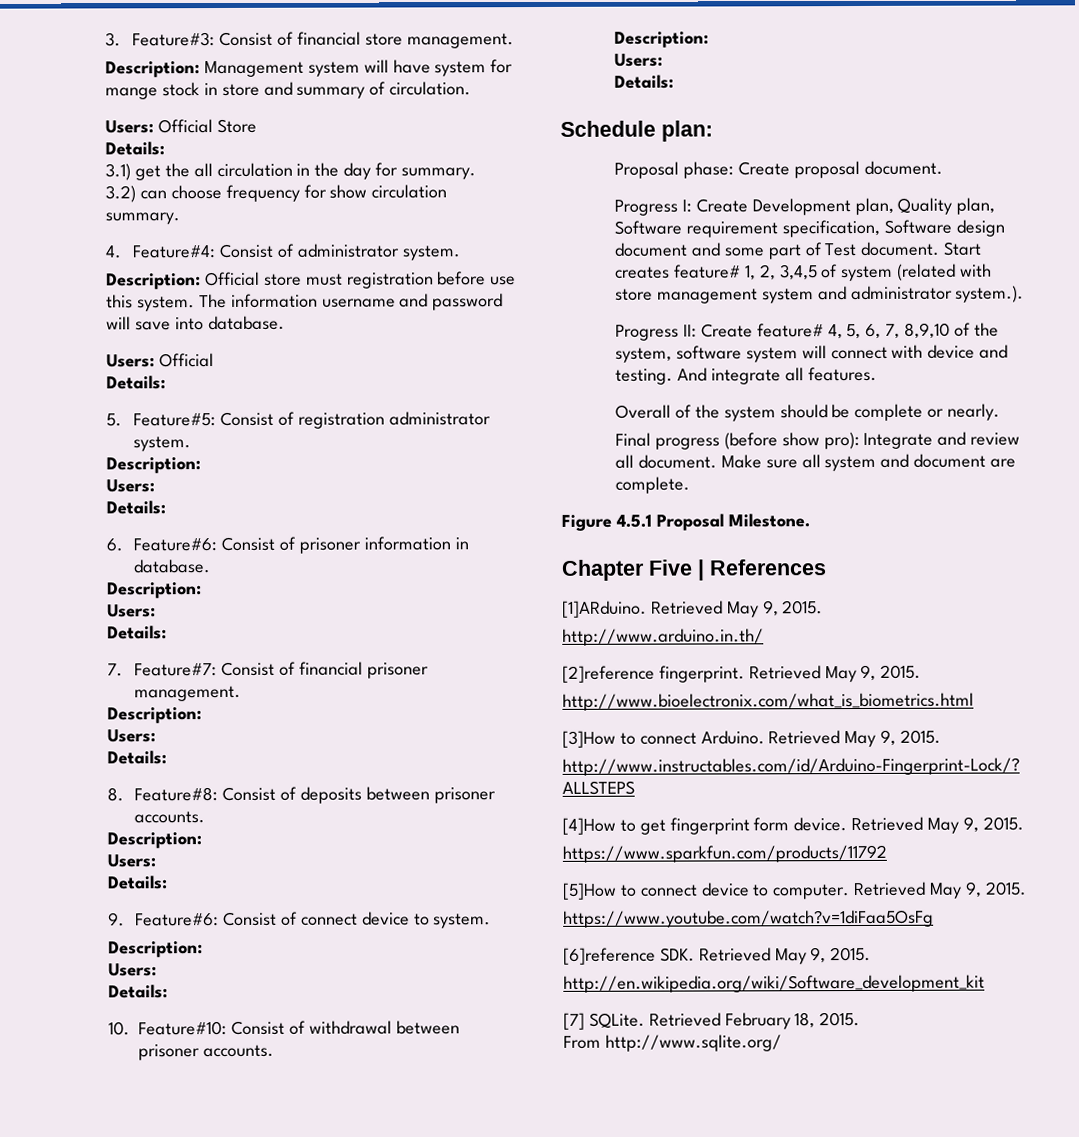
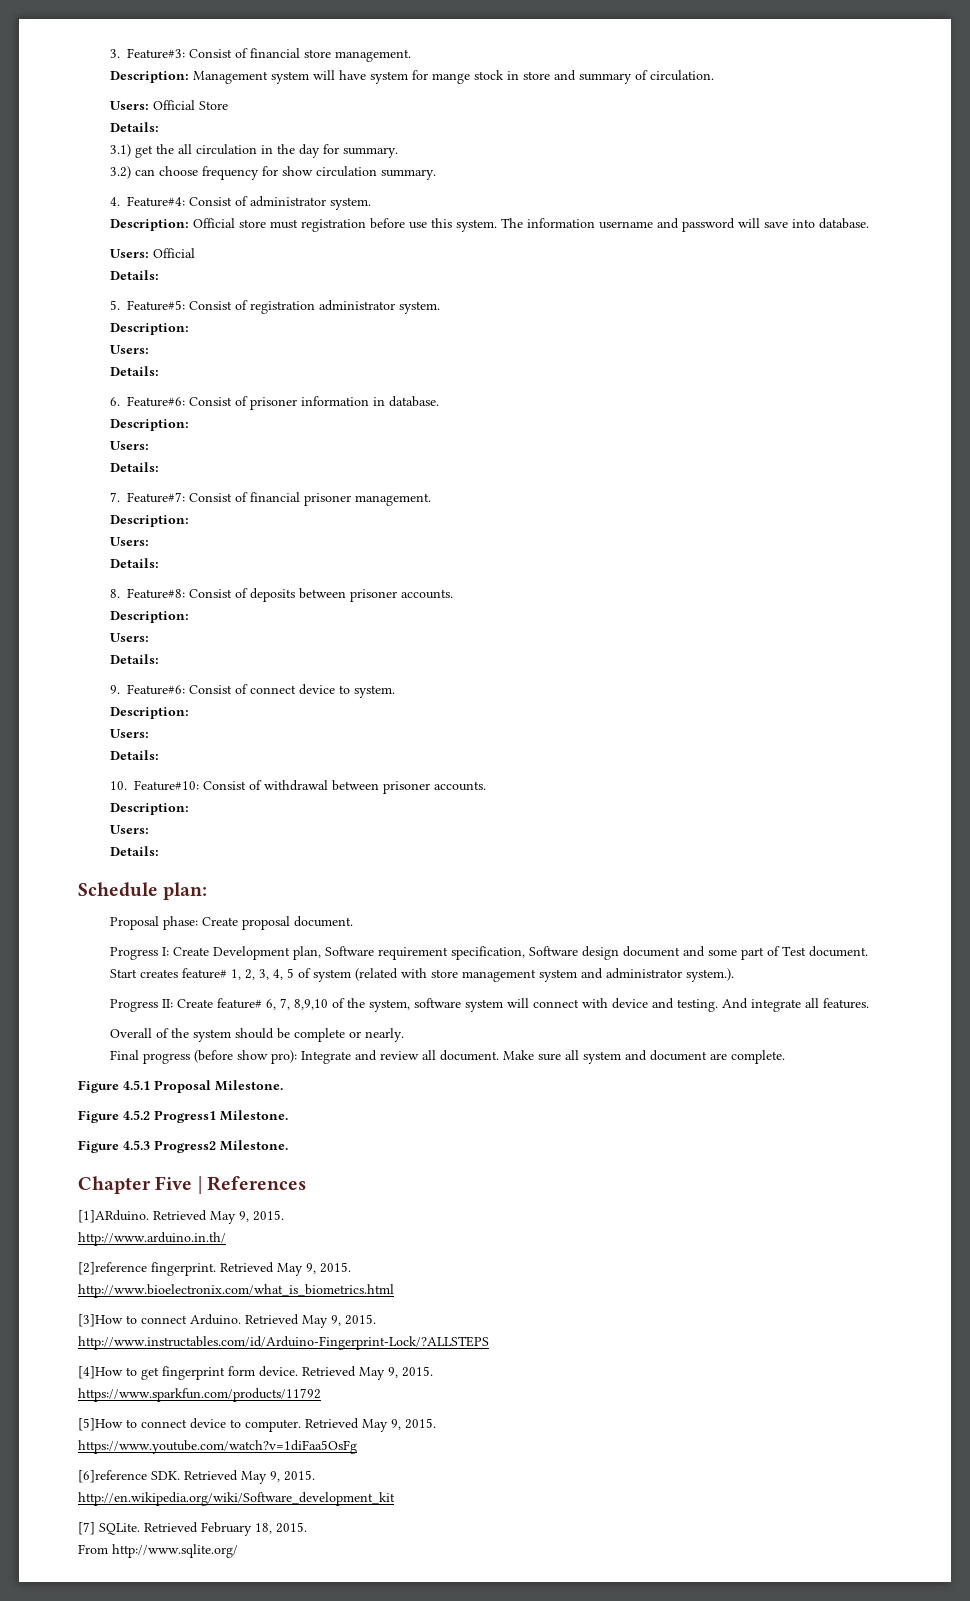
[897,197,996,215] Quality plan, -> (322, 953) none
[779,264,818,281] 3,4,5 -> [259,968,295,980] 3, 4, 5
[827,323,862,340] 4, 5, -> (263, 1003) none
(810, 520) none -> [78,1110,288,1123] [78,1140,288,1153] // Figure 4.5.2 Progress1 Milestone. // Figure 4.5.3 Progress2 Milestone.

